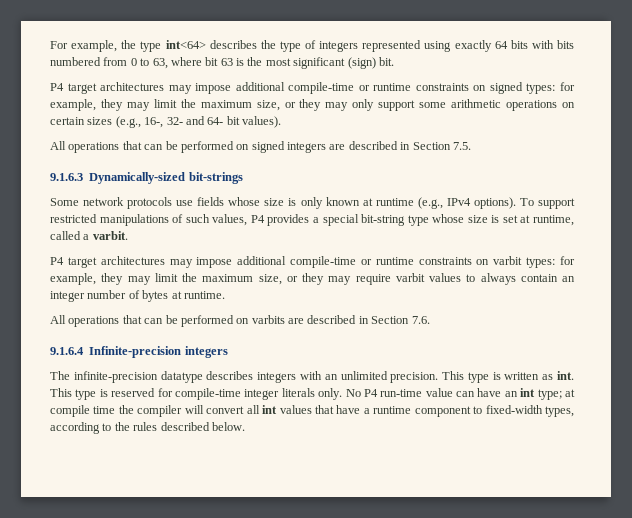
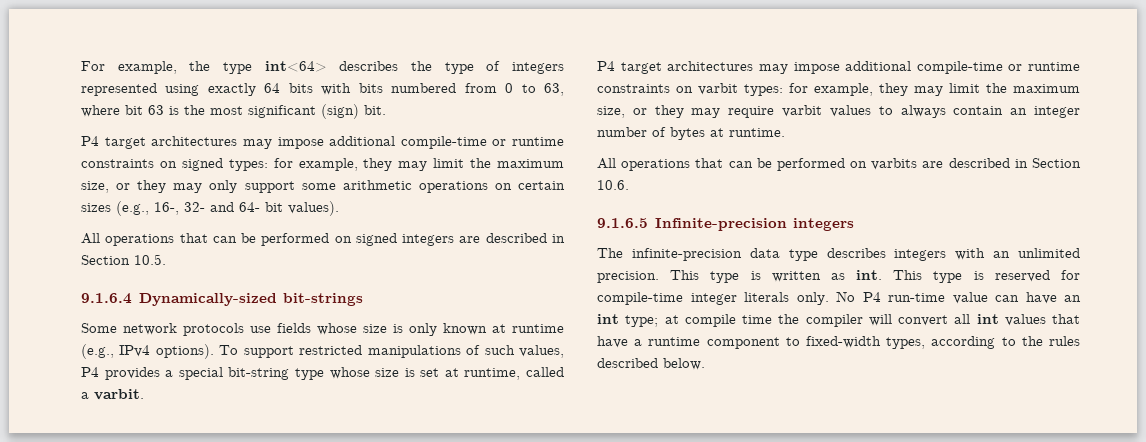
[452,142,471,150] [50,173,83,181] 7.5. // 9.1.6.3 -> [134,254,166,265] [81,293,132,304] 10.5. // 9.1.6.4
[411,316,430,324] [50,347,84,355] 7.6. // 9.1.6.4 -> [597,180,629,190] [597,218,648,228] 10.6. // 9.1.6.5
[160,371,203,383] datatype -> [749,248,818,261] data type

